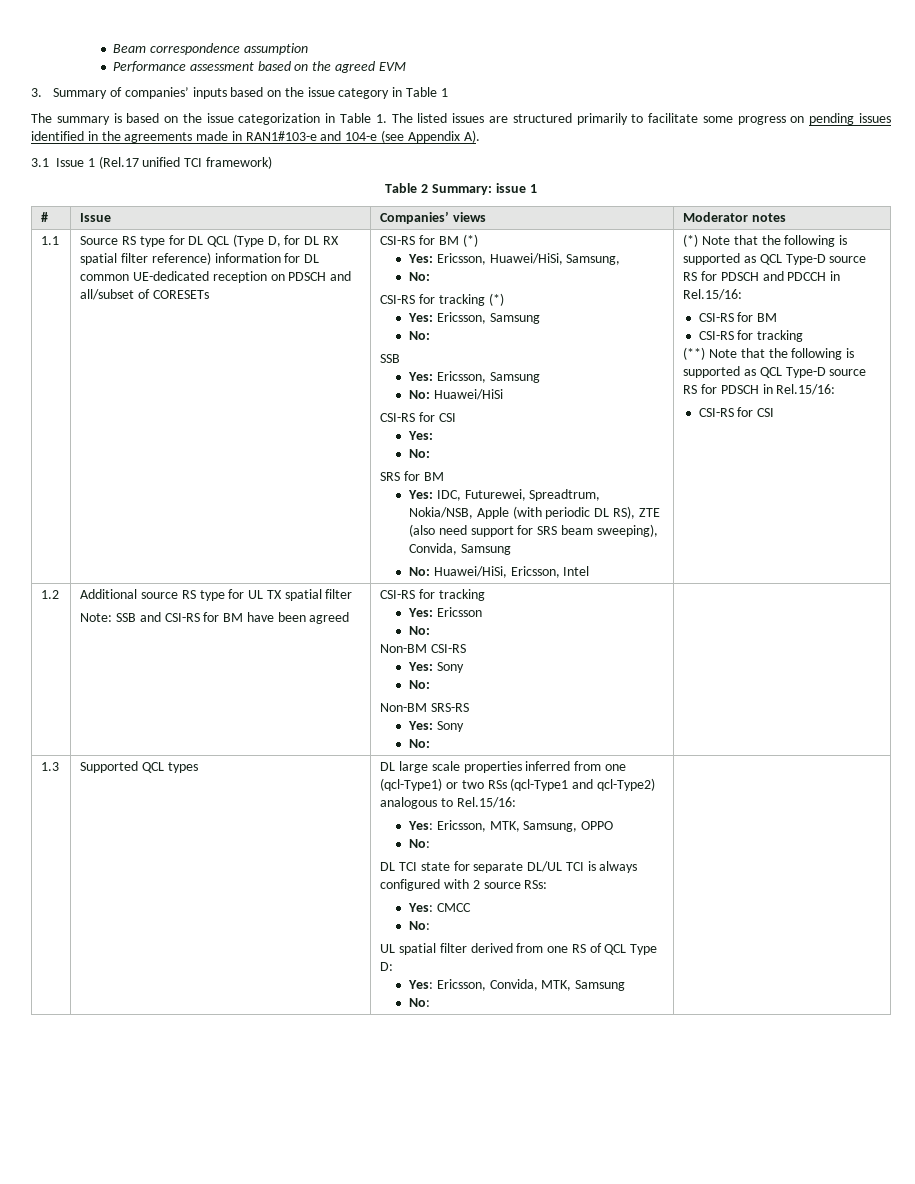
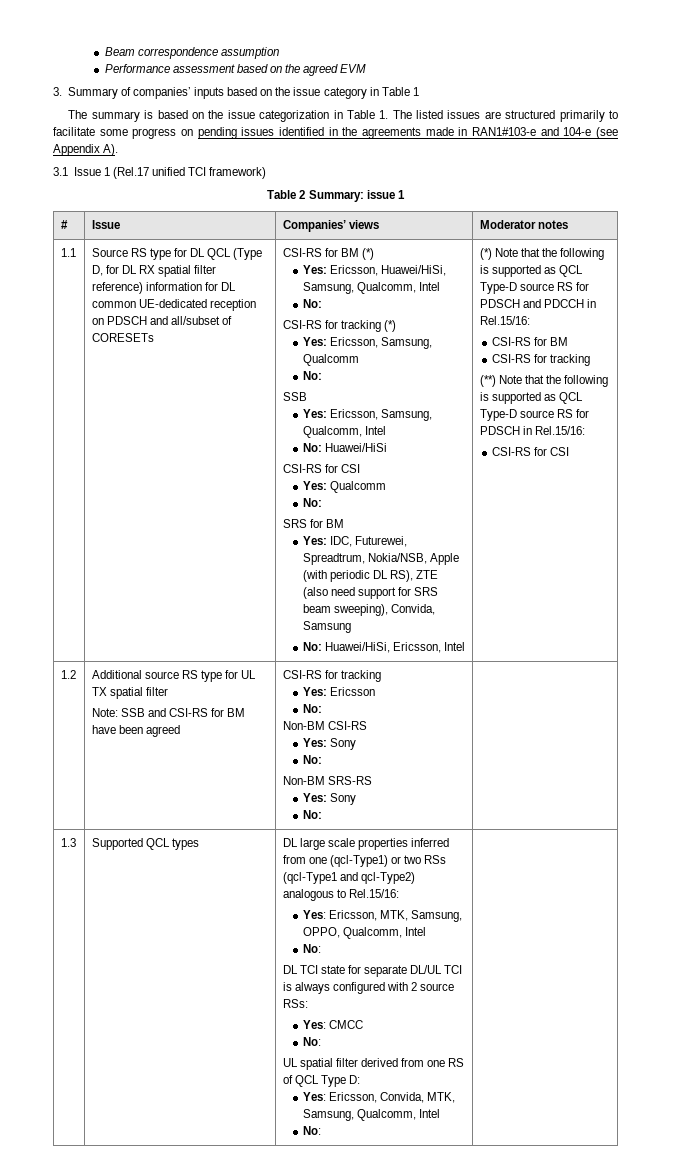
(621, 259) none -> [357,282,441,294] Qualcomm, Intel
[489,313,540,324] Samsung -> [381,337,433,349] [302,354,359,366] Samsung, Qualcomm
[489,372,540,383] Samsung -> [381,409,433,421] [302,426,387,438] Samsung, Qualcomm, Intel
(433, 435) none -> [330,481,387,493] Qualcomm
[581,821,614,830] OPPO -> [302,927,427,939] OPPO, Qualcomm, Intel
[575,980,626,991] Samsung -> [302,1109,441,1121] Samsung, Qualcomm, Intel

